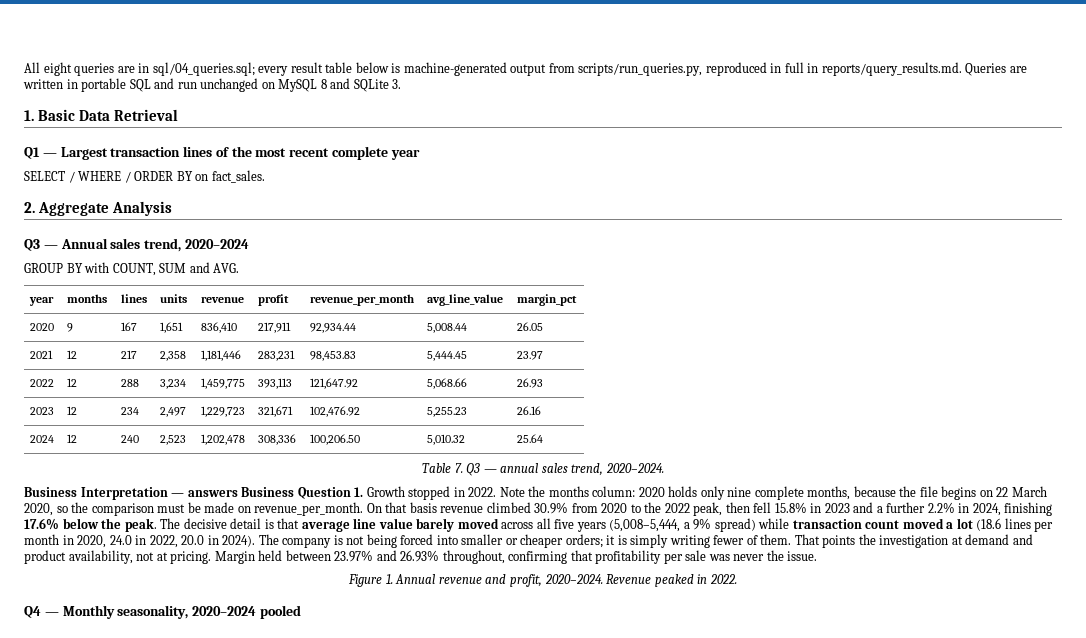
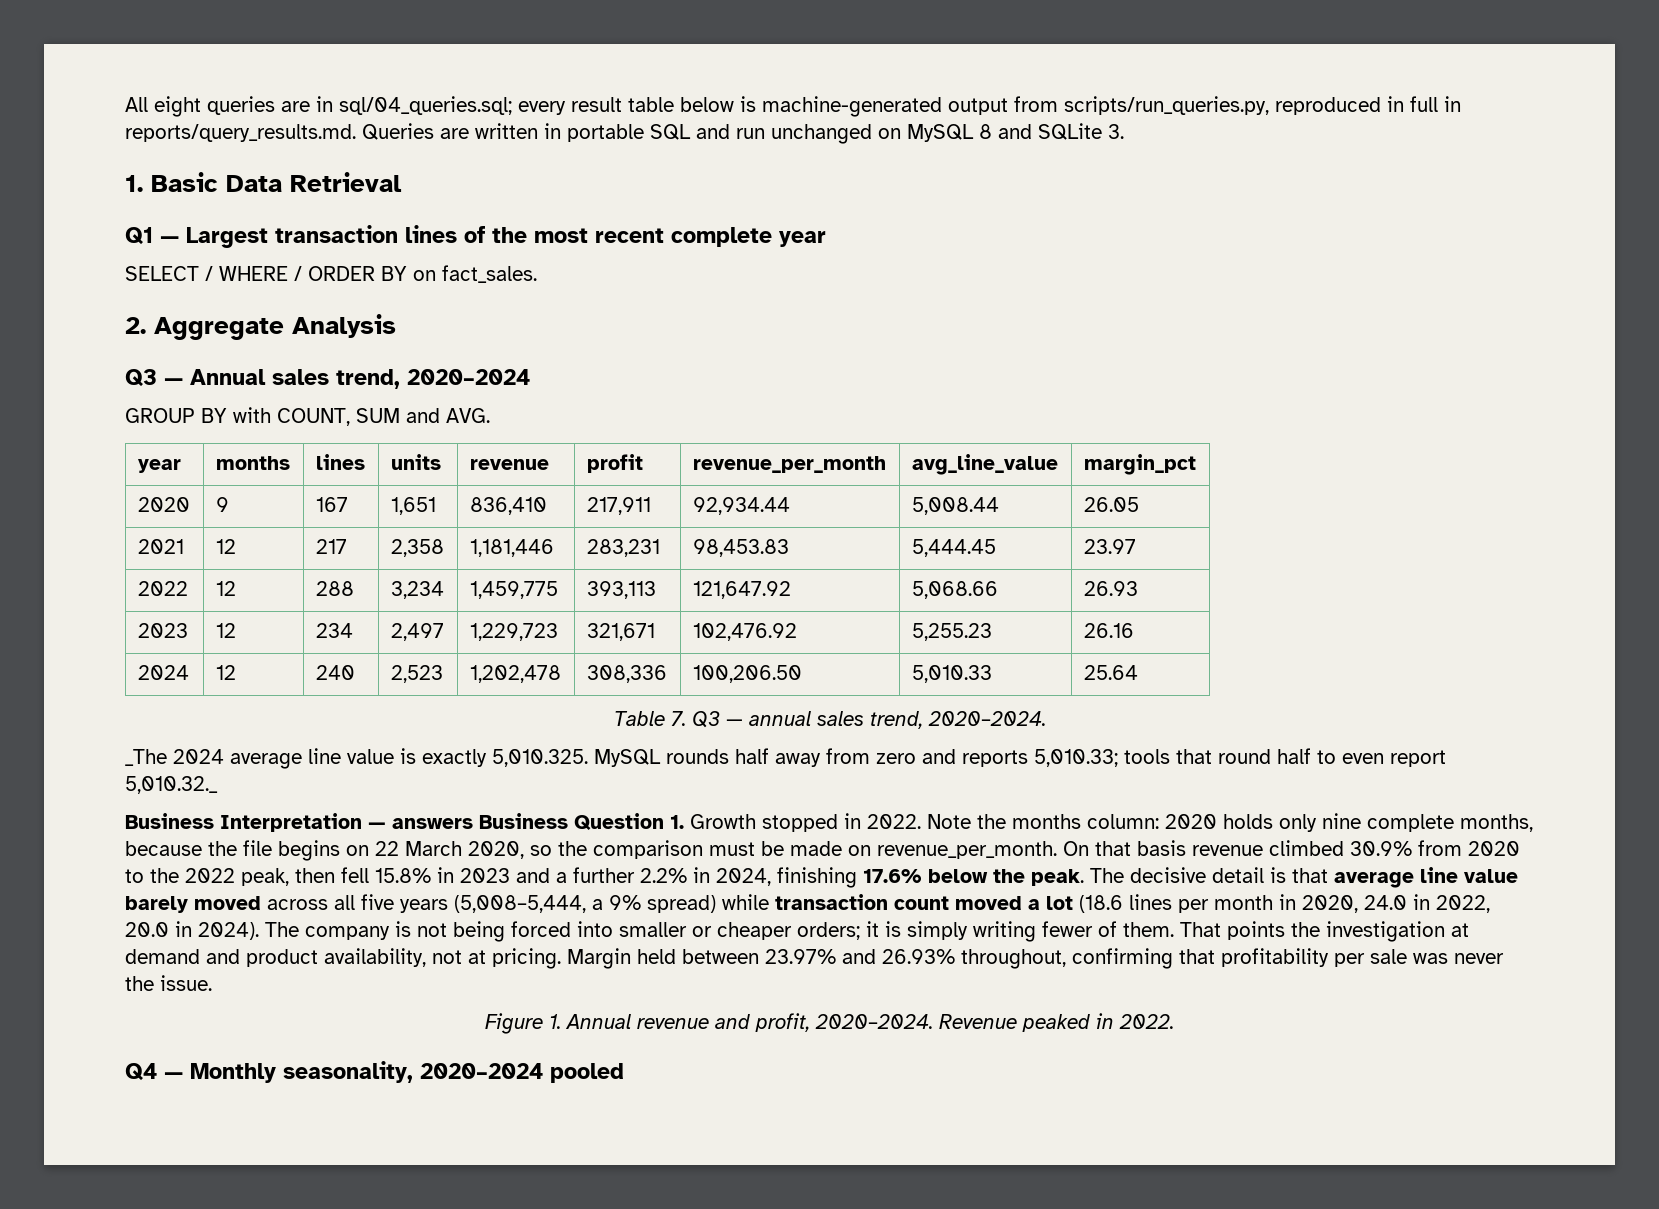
[427,434,466,445] 5,010.32 -> [911,665,992,683] 5,010.33
(664, 468) none -> [125,748,1446,769] [125,776,218,794] // _The 2024 average line value is exactly 5,010.325. MySQL rounds half away from zero and reports 5,010.33; tools that round half to even report 5,010.32._

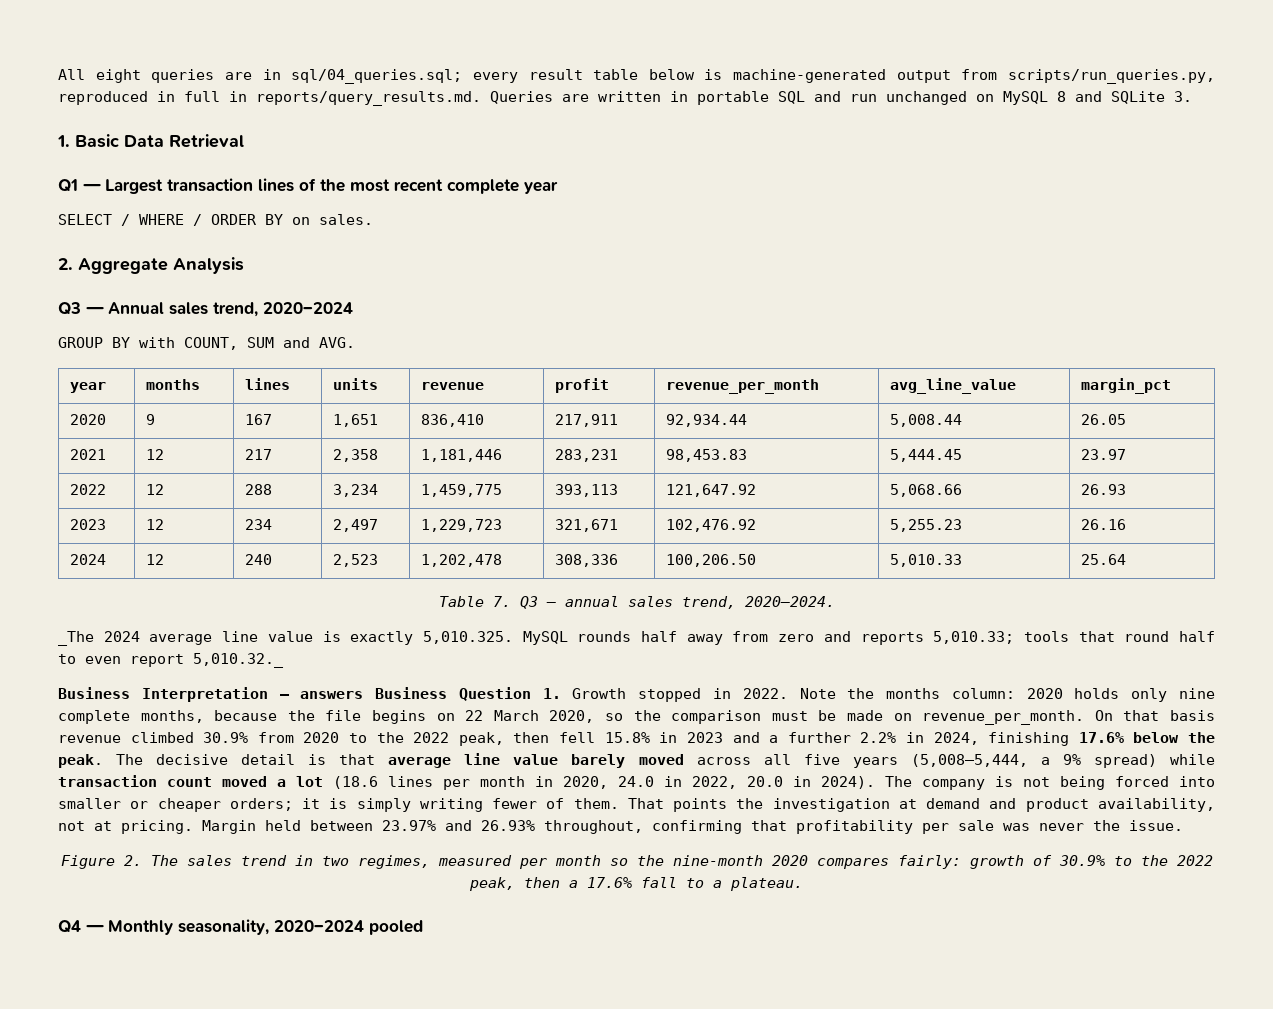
[442,265,537,283] fact_sales. -> [319,214,373,225] sales.
[549,1013,1174,1032] 1. Annual revenue and profit, 2020–2024. Revenue peaked in 2022. -> [123,855,1213,869] [469,877,803,891] 2. The sales trend in two regimes, measured per month so the nine-month 2020 compares fairly: growth of 30.9% to the 2022 peak, then a 17.6% fall to a plateau.

